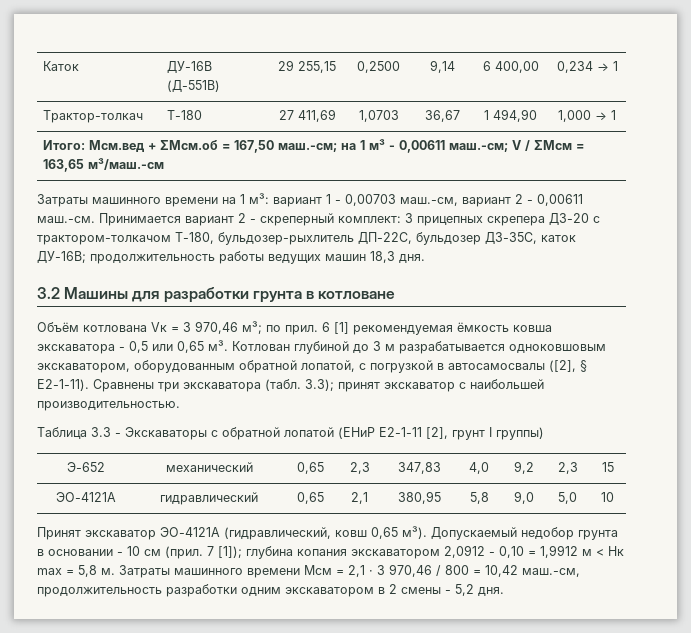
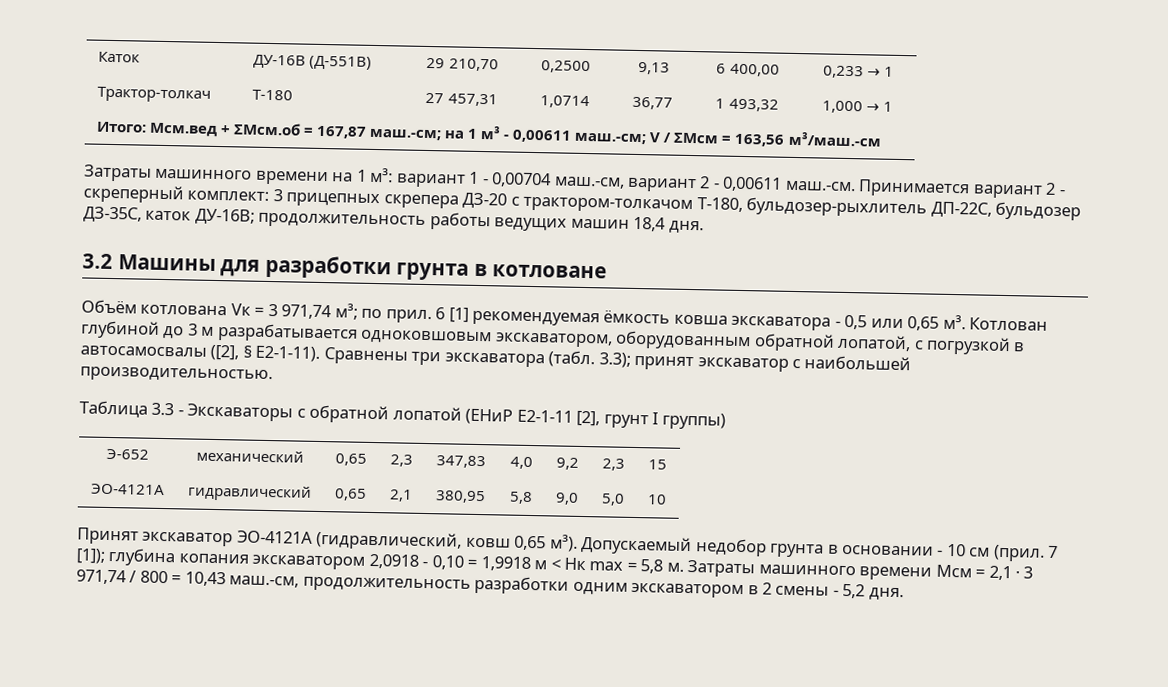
[298,61,336,73] 255,15 -> [448,58,499,72] 210,70
[430,60,455,73] 9,14 -> [637,61,670,75] 9,13
[556,61,593,73] 0,234 -> [822,65,864,79] 0,233
[297,109,336,122] [358,110,399,122] [425,110,460,122] [484,109,537,122] 411,69 | 1,0703 | 36,67 | 1 494,90 -> [447,93,498,107] [540,95,590,109] [632,96,673,110] [715,98,779,112] 457,31 | 1,0714 | 36,77 | 1 493,32
[234,140,275,153] 167,50 -> [315,125,367,139] 167,87
[43,159,85,172] 163,65 -> [734,133,786,147] 163,56
[345,194,396,206] 0,00703 -> [491,172,553,188] 0,00704
[370,251,395,263] 18,3 -> [633,216,667,232] 18,4
[195,321,238,334] 970,46 -> [281,304,333,320] 971,74
[444,545,485,558] 2,0912 -> [368,553,419,569] 2,0918
[540,545,578,558] 1,9912 -> [480,556,531,572] 1,9918
[389,564,432,577] 970,46 -> [76,569,127,585] 971,74
[485,565,518,577] 10,42 -> [184,571,226,587] 10,43

